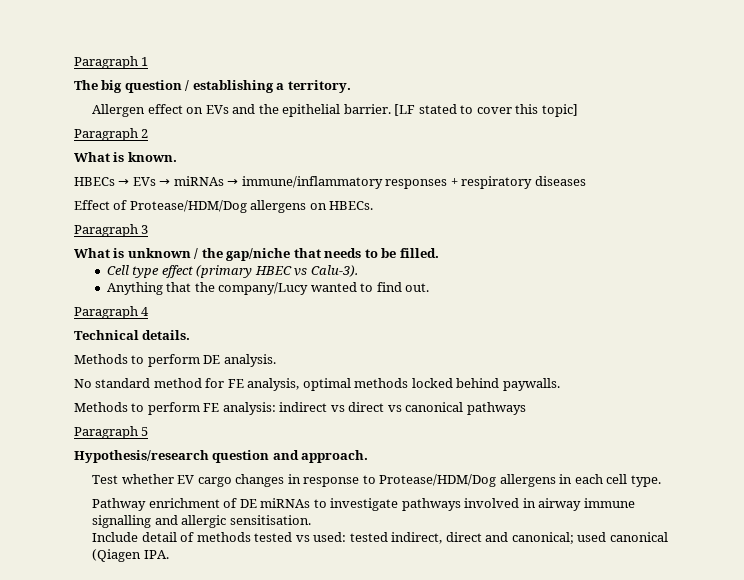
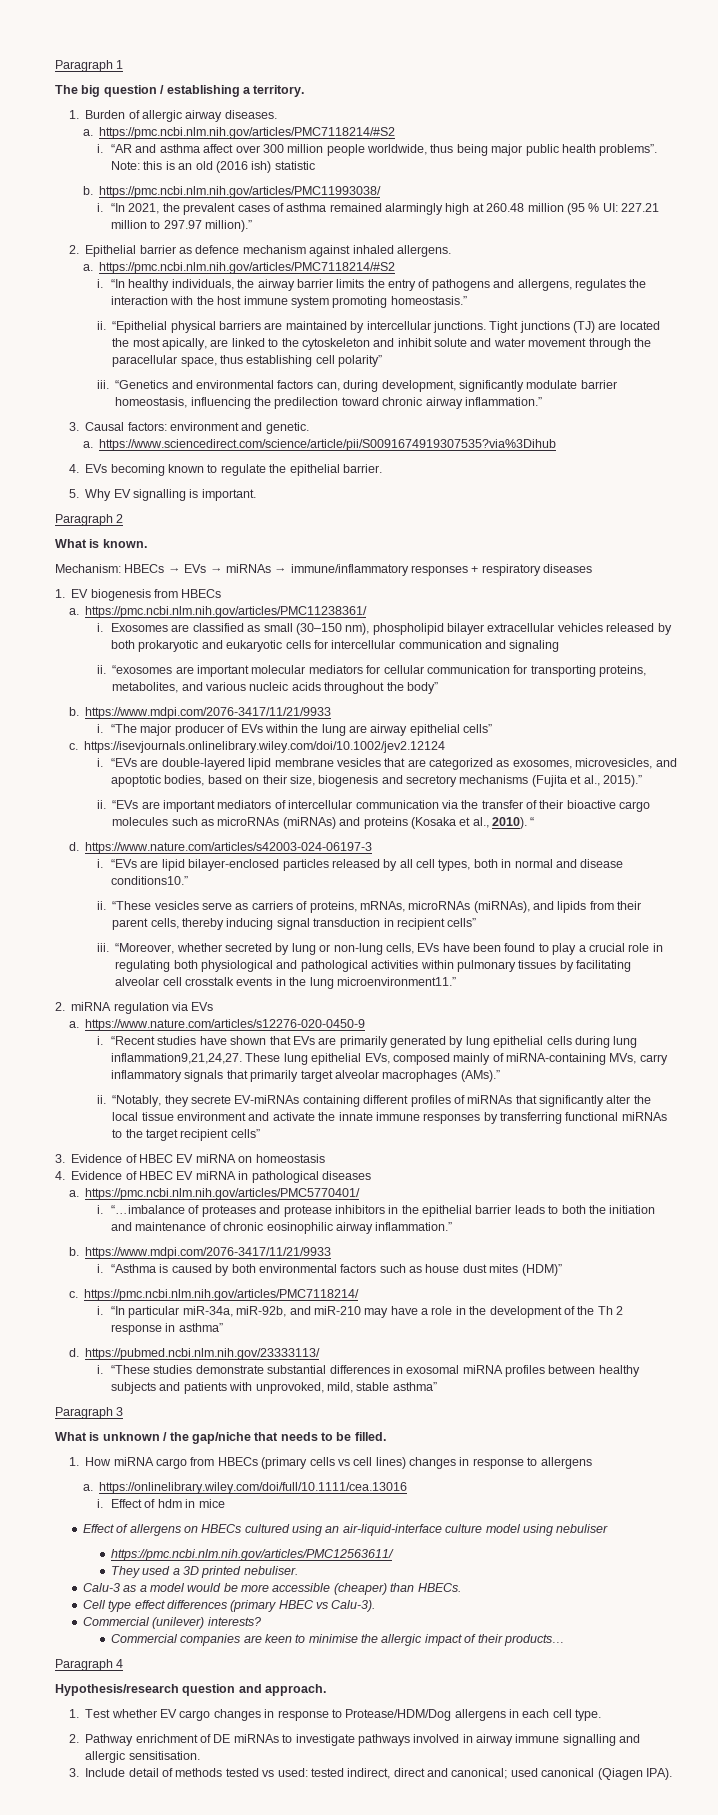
[92,104,578,117] Allergen effect on EVs and the epithelial barrier. [LF stated to cover this topic] -> [69,110,277,122] [83,127,396,139] [97,144,658,156] [111,161,315,173] [83,186,382,198] [97,203,660,215] [111,220,253,232] [69,245,451,257] [83,262,396,274] [97,279,647,291] [111,296,467,308] [97,321,660,333] [112,338,651,350] [112,355,383,367] [97,380,617,392] [115,397,542,409] [69,422,309,434] [83,439,557,451] [69,464,382,476] [69,489,256,501] 1. Burden of allergic airway diseases. // a. https://pmc.ncbi.nlm.nih.gov/articles/PMC7118214/#S2 // i. “AR and asthma affect over 300 million people worldwide, thus being major public health problems”. Note: this is an old (2016 ish) statistic // b. https://pmc.ncbi.nlm.nih.gov/articles/PMC11993038/ // i. “In 2021, the prevalent cases of asthma remained alarmingly high at 260.48 million (95 % UI: 227.21 million to 297.97 million).” // 2. Epithelial barrier as defence mechanism against inhaled allergens. // a. https://pmc.ncbi.nlm.nih.gov/articles/PMC7118214/#S2 // i. “In healthy individuals, the airway barrier limits the entry of pathogens and allergens, regulates the interaction with the host immune system promoting homeostasis.” // ii. “Epithelial physical barriers are maintained by intercellular junctions. Tight junctions (TJ) are located the most apically, are linked to the cytoskeleton and inhibit solute and water movement through the paracellular space, thus establishing cell polarity” // iii. “Genetics and environmental factors can, during development, significantly modulate barrier homeostasis, influencing the predilection toward chronic airway inflammation.” // 3. Causal factors: environment and genetic. // a. https://www.sciencedirect.com/science/article/pii/S0091674919307535?via%3Dihub // 4. EVs becoming known to regulate the epithelial barrier. // 5. Why EV signalling is important.
(177, 157) none -> [55,564,122,573] Mechanism:
[73,200,374,213] Effect of Protease/HDM/Dog allergens on HBECs. -> [55,589,222,601] [69,606,368,618] [97,623,672,635] [111,640,560,652] [97,665,647,677] [112,682,438,694] [69,707,332,719] [97,724,493,736] [69,741,446,753] [97,758,677,770] [111,775,642,787] [97,800,651,812] [112,817,535,829] [69,842,373,854] [97,859,624,871] [111,876,189,885] [97,901,642,913] [112,918,477,930] [97,943,663,955] [115,960,632,972] [115,977,456,989] [55,1002,214,1014] [69,1019,366,1031] [97,1036,638,1048] [111,1053,668,1065] [111,1070,500,1082] [97,1095,651,1107] [112,1112,667,1124] [112,1129,260,1141] [55,1154,325,1163] [55,1171,371,1183] [69,1188,361,1200] [97,1205,656,1217] [111,1222,453,1234] [69,1247,332,1259] [97,1264,562,1276] [69,1289,360,1301] [97,1306,624,1318] [111,1323,223,1335] [69,1348,321,1360] [97,1365,640,1377] [111,1382,437,1394] 1. EV biogenesis from HBECs // a. https://pmc.ncbi.nlm.nih.gov/articles/PMC11238361/ // i. Exosomes are classified as small (30–150 nm), phospholipid bilayer extracellular vehicles released by both prokaryotic and eukaryotic cells for intercellular communication and signaling // ii. “exosomes are important molecular mediators for cellular communication for transporting proteins, metabolites, and various nucleic acids throughout the body” // b. https://www.mdpi.com/2076-3417/11/21/9933 // i. “The major producer of EVs within the lung are airway epithelial cells” // c. https://isevjournals.onlinelibrary.wiley.com/doi/10.1002/jev2.12124 // i. “EVs are double-layered lipid membrane vesicles that are categorized as exosomes, microvesicles, and apoptotic bodies, based on their size, biogenesis and secretory mechanisms (Fujita et al., 2015).” // ii. “EVs are important mediators of intercellular communication via the transfer of their bioactive cargo molecules such as microRNAs (miRNAs) and proteins (Kosaka et al., 2010). “ // d. https://www.nature.com/articles/s42003-024-06197-3 // i. “EVs are lipid bilayer-enclosed particles released by all cell types, both in normal and disease conditions10.” // ii. “These vesicles serve as carriers of proteins, mRNAs, microRNAs (miRNAs), and lipids from their parent cells, thereby inducing signal transduction in recipient cells” // iii. “Moreover, whether secreted by lung or non-lung cells, EVs have been found to play a crucial role in regulating both physiological and pathological activities within pulmonary tissues by facilitating alveolar cell crosstalk events in the lung microenvironment11.” // 2. miRNA regulation via EVs // a. https://www.nature.com/articles/s12276-020-0450-9 // i. “Recent studies have shown that EVs are primarily generated by lung epithelial cells during lung inflammation9,21,24,27. These lung epithelial EVs, composed mainly of miRNA-containing MVs, carry inflammatory signals that primarily target alveolar macrophages (AMs).” // ii. “Notably, they secrete EV-miRNAs containing different profiles of miRNAs that significantly alter the local tissue environment and activate the innate immune responses by transferring functional miRNAs to the target recipient cells” // 3. Evidence of HBEC EV miRNA on homeostasis // 4. Evidence of HBEC EV miRNA in pathological diseases // a. https://pmc.ncbi.nlm.nih.gov/articles/PMC5770401/ // i. “…imbalance of proteases and protease inhibitors in the epithelial barrier leads to both the initiation and maintenance of chronic eosinophilic airway inflammation.” // b. https://www.mdpi.com/2076-3417/11/21/9933 // i. “Asthma is caused by both environmental factors such as house dust mites (HDM)” // c. https://pmc.ncbi.nlm.nih.gov/articles/PMC7118214/ // i. “In particular miR-34a, miR-92b, and miR-210 may have a role in the development of the Th 2 response in asthma” // d. https://pubmed.ncbi.nlm.nih.gov/23333113/ // i. “These studies demonstrate substantial differences in exosomal miRNA profiles between healthy subjects and patients with unprovoked, mild, stable asthma”
(439, 253) none -> [69,1457,592,1469] [83,1482,408,1494] [97,1499,225,1508] [82,1524,609,1536] [110,1549,394,1561] [110,1566,298,1578] [82,1583,461,1595] // 1. How miRNA cargo from HBECs (primary cells vs cell lines) changes in response to allergens // a. https://onlinelibrary.wiley.com/doi/full/10.1111/cea.13016 // i. Effect of hdm in mice // Effect of allergens on HBECs cultured using an air-liquid-interface culture model using nebuliser // https://pmc.ncbi.nlm.nih.gov/articles/PMC12563611/ // They used a 3D printed nebuliser. // Calu-3 as a model would be more accessible (cheaper) than HBECs.
(193, 271) none -> [166,1600,227,1609] differences
[106,282,430,295] [73,306,150,319] [73,330,191,340] [73,354,276,367] [73,378,560,391] [73,402,526,415] [73,426,149,439] Anything that the company/Lucy wanted to find out. // Paragraph 4 // Technical details. // Methods to perform DE analysis. // No standard method for FE analysis, optimal methods locked behind paywalls. // Methods to perform FE analysis: indirect vs direct vs canonical pathways // Paragraph 5 -> [82,1617,261,1629] [110,1634,565,1646] [55,1659,124,1671] Commercial (unilever) interests? // Commercial companies are keen to minimise the allergic impact of their products… // Paragraph 4
(369, 456) none -> [69,1709,80,1718] 1.
(661, 481) none -> [69,1734,80,1743] 2.
(311, 520) none -> [69,1768,80,1777] 3.
[143,550,169,559] IPA. -> [645,1768,672,1780] IPA).

